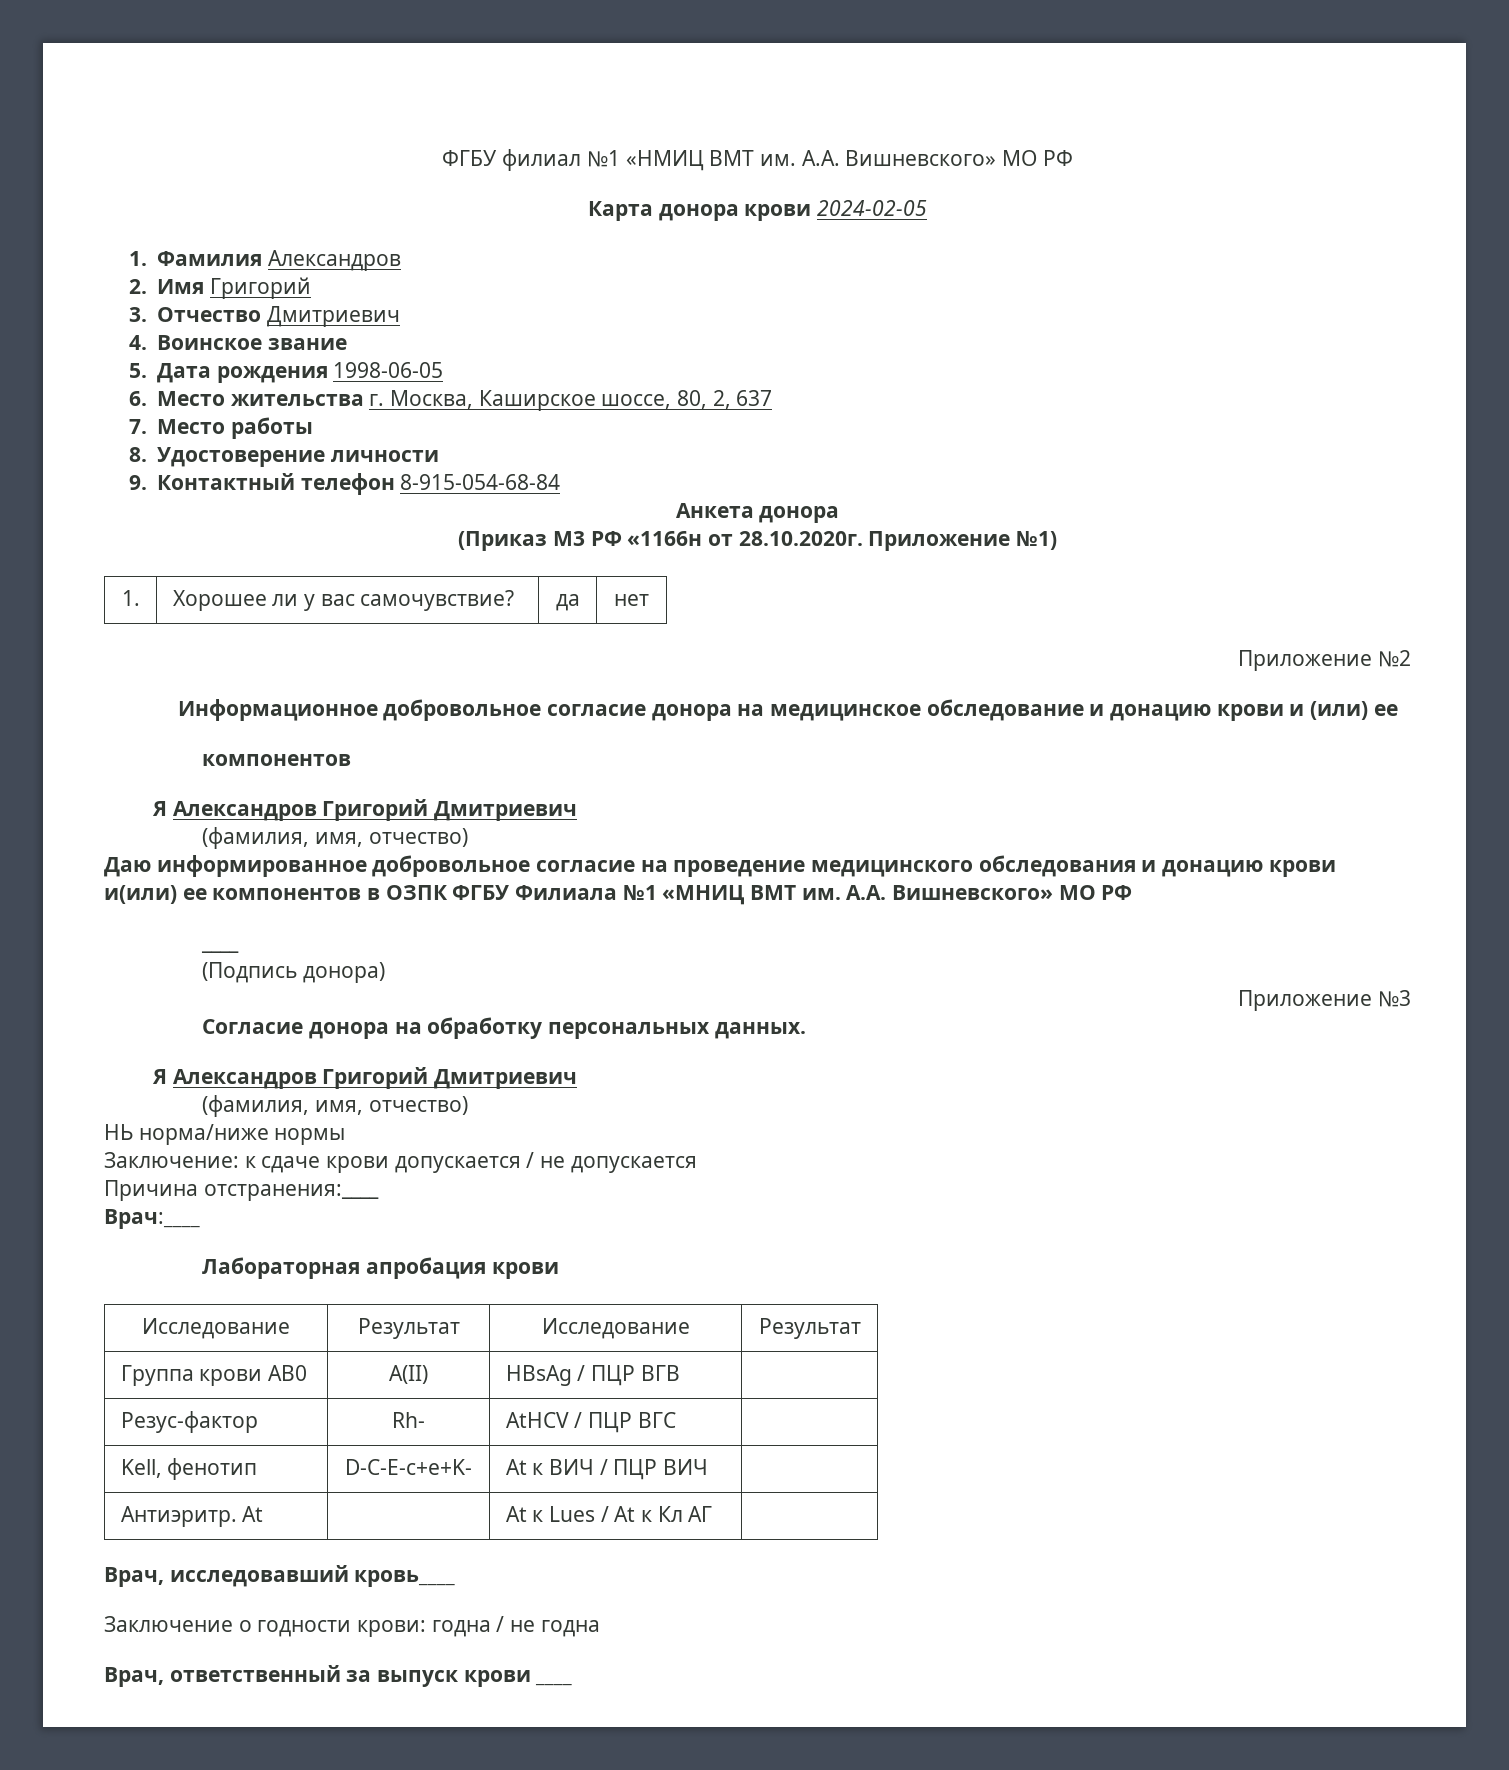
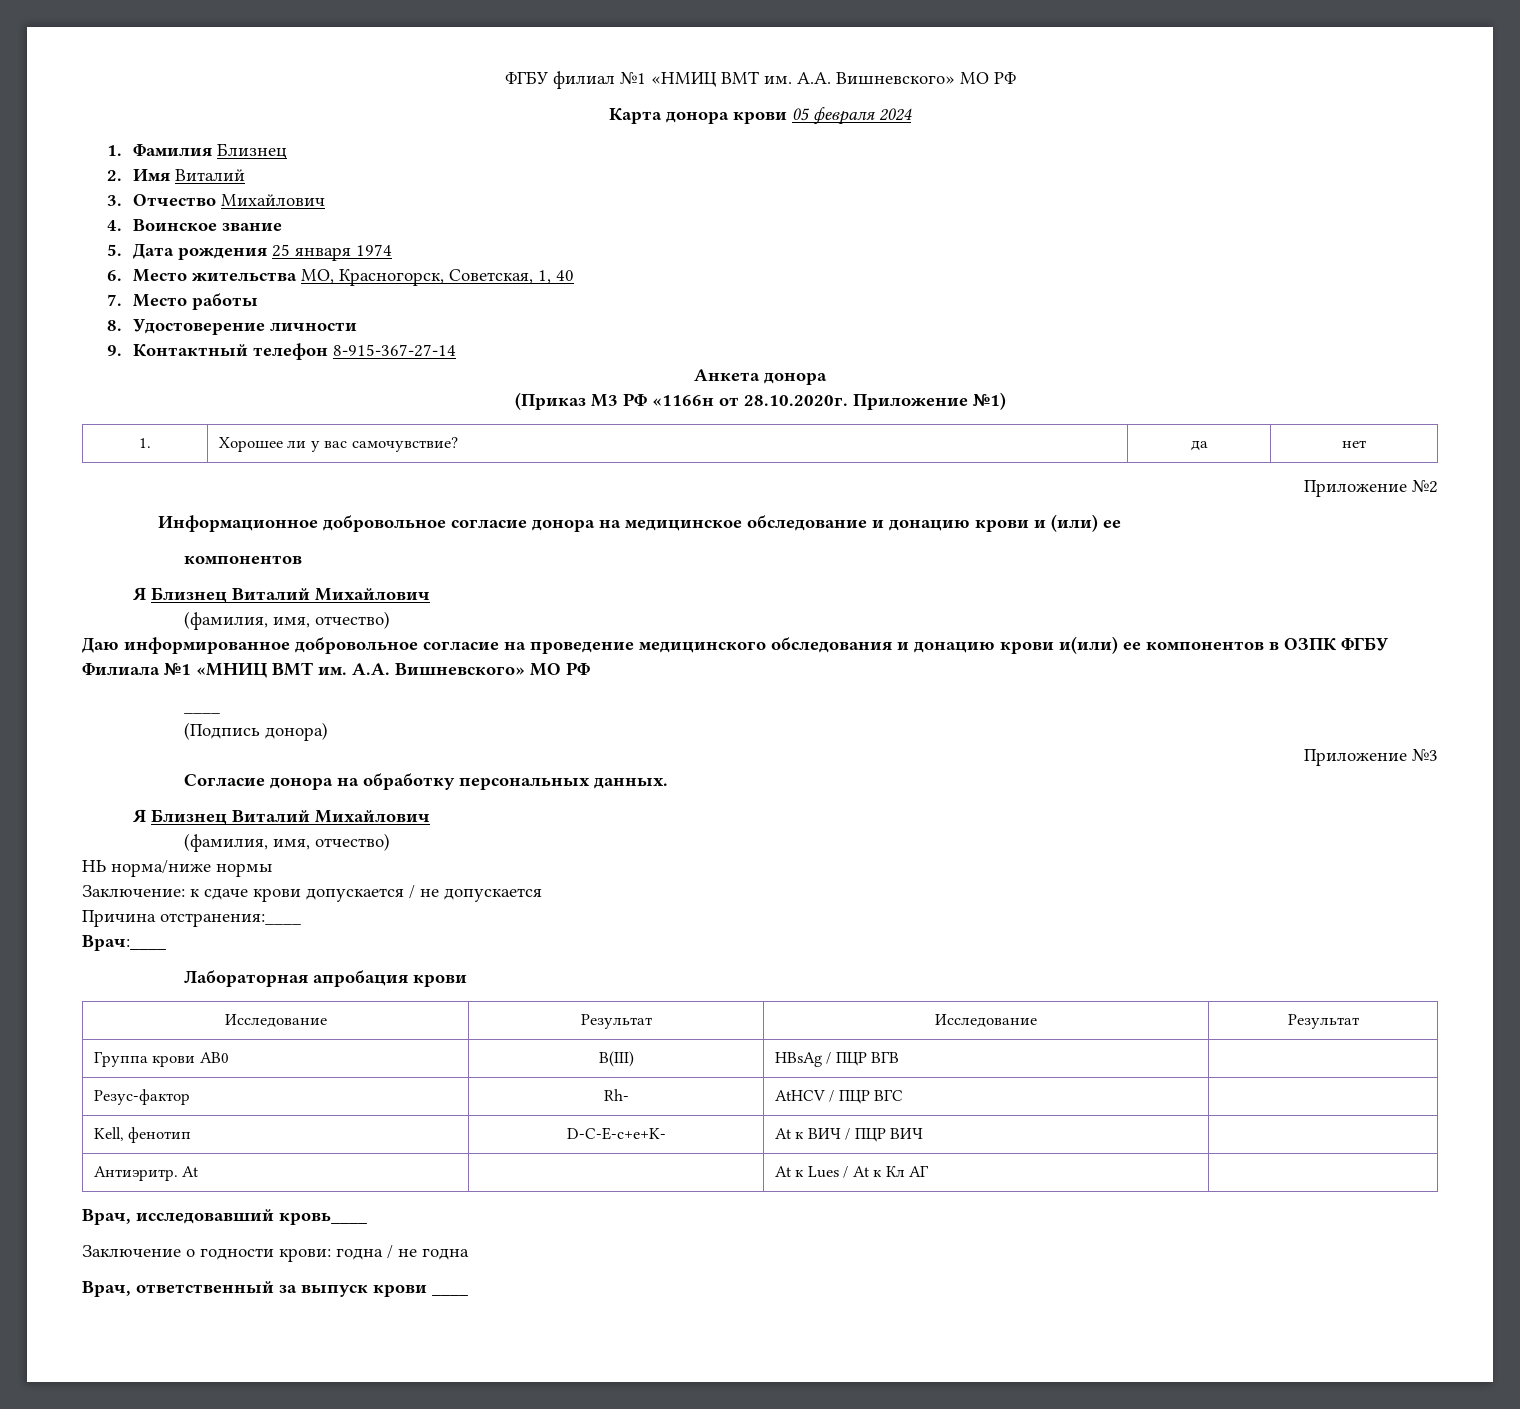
[817,200,928,216] 2024-02-05 -> [792,107,912,125] 05 февраля 2024
[267,250,401,271] Александров -> [216,143,287,159] Близнец
[209,277,311,299] Григорий -> [174,169,245,181] Виталий
[266,306,400,327] Дмитриевич -> [220,194,325,206] Михайлович
[333,362,444,378] 1998-06-05 -> [271,244,392,261] 25 января 1974
[369,390,773,411] г. Москва, Каширское шоссе, 80, 2, 637 -> [300,269,574,286] МО, Красногорск, Советская, 1, 40
[400,474,561,490] 8-915-054-68-84 -> [332,344,456,357] 8-915-367-27-14
[172,799,578,821] Александров Григорий Дмитриевич -> [150,587,430,603] Близнец Виталий Михайлович
[172,1067,578,1089] Александров Григорий Дмитриевич -> [150,809,430,825] Близнец Виталий Михайлович
[389,1365,428,1384] A(II) -> [598,1051,634,1067] B(III)

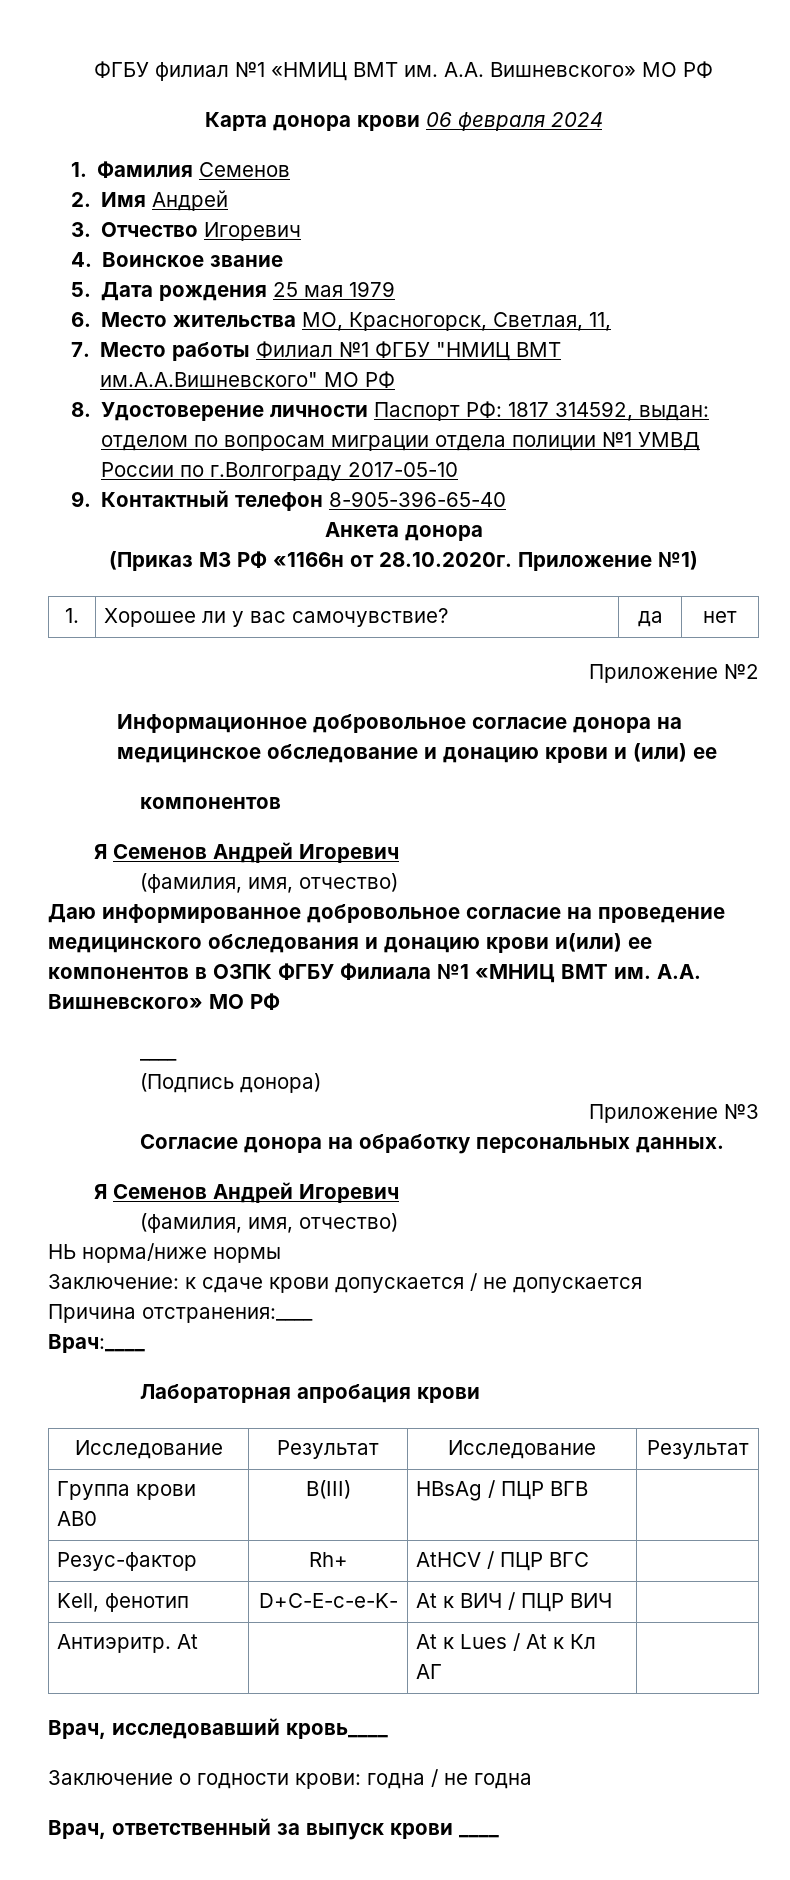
[792,108,810,121] 05 -> [425,112,452,127] 06
[216,143,287,159] Близнец -> [199,162,291,177] Семенов
[174,169,245,181] Виталий -> [152,190,229,211] Андрей
[220,194,325,206] Михайлович -> [204,222,302,241] Игоревич
[294,244,392,261] января 1974 -> [304,281,396,297] мая 1979
[448,269,574,284] Советская, 1, 40 -> [493,312,612,331] Светлая, 11,
[107,319,357,335] // 8. Удостоверение личности -> [256,341,562,361] [100,371,396,388] [71,401,710,421] [101,432,701,451] [101,462,459,481] Филиал №1 ФГБУ "НМИЦ ВМТ им.А.А.Вишневского" МО РФ // 8. Удостоверение личности Паспорт РФ: 1817 314592, выдан: отделом по вопросам миграции отдела полиции №1 УМВД России по г.Волгограду 2017-05-10
[332,344,456,357] 8-915-367-27-14 -> [329,491,507,507] 8-905-396-65-40
[150,587,430,603] Близнец Виталий Михайлович -> [113,842,400,863] Семенов Андрей Игоревич
[150,809,430,825] Близнец Виталий Михайлович -> [113,1182,400,1203] Семенов Андрей Игоревич
[603,1089,629,1101] Rh- -> [308,1552,348,1567] Rh+
[566,1127,666,1140] D-C-E-c+e+K- -> [258,1593,398,1608] D+C-E-c-e-K-

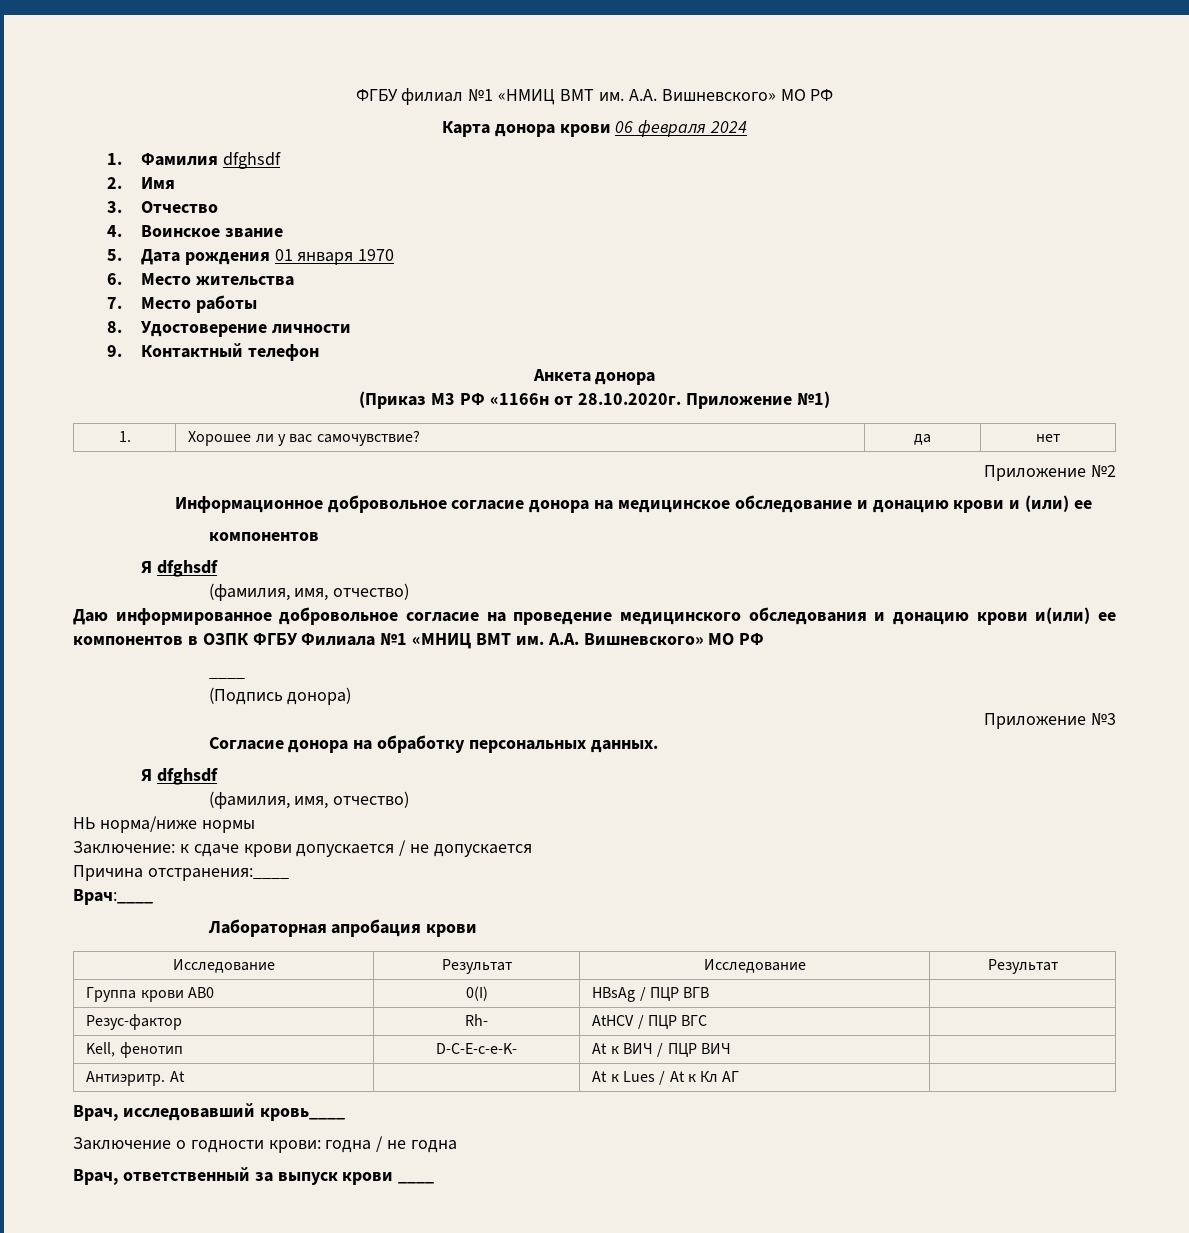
[199,162,291,177] Семенов -> [222,152,281,169] dfghsdf
[152,190,229,211] Андрей -> (175, 183) none
[204,222,302,241] Игоревич -> (218, 207) none
[273,281,396,297] 25 мая 1979 -> [274,249,395,265] 01 января 1970
[302,312,612,331] МО, Красногорск, Светлая, 11, -> (294, 281) none
[256,341,562,361] [100,371,396,388] [71,401,710,421] [101,432,701,451] [101,462,459,481] Филиал №1 ФГБУ "НМИЦ ВМТ им.А.А.Вишневского" МО РФ // 8. Удостоверение личности Паспорт РФ: 1817 314592, выдан: отделом по вопросам миграции отдела полиции №1 УМВД России по г.Волгограду 2017-05-10 -> [106,321,351,337] // 8. Удостоверение личности
[329,491,507,507] 8-905-396-65-40 -> (319, 352) none
[113,842,400,863] Семенов Андрей Игоревич -> [156,560,218,577] dfghsdf
[113,1182,400,1203] Семенов Андрей Игоревич -> [156,768,218,785] dfghsdf
[305,1480,351,1499] B(III) -> [465,986,488,1001] 0(I)
[308,1552,348,1567] Rh+ -> [465,1014,488,1026] Rh-
[258,1593,398,1608] D+C-E-c-e-K- -> [436,1043,517,1054] D-C-E-c-e-K-

